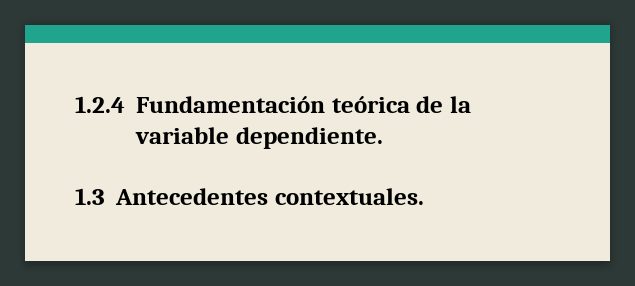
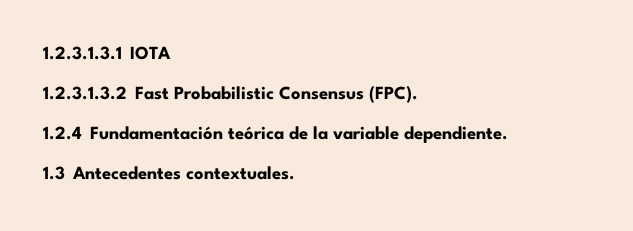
(75, 104) none -> [43,46,171,60] [43,86,418,103] 1.2.3.1.3.1 IOTA // 1.2.3.1.3.2 Fast Probabilistic Consensus (FPC). //

